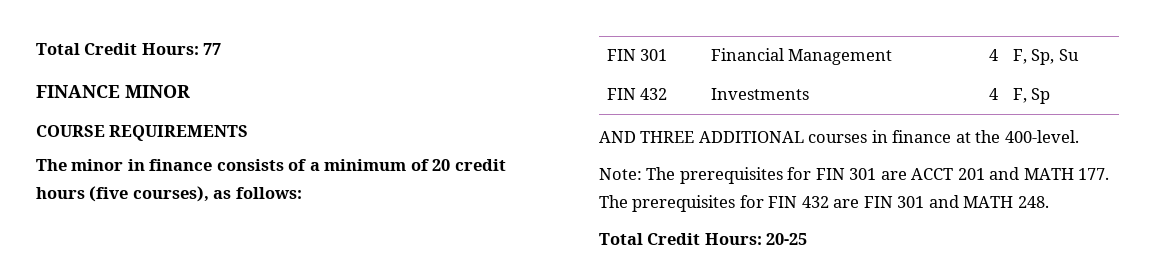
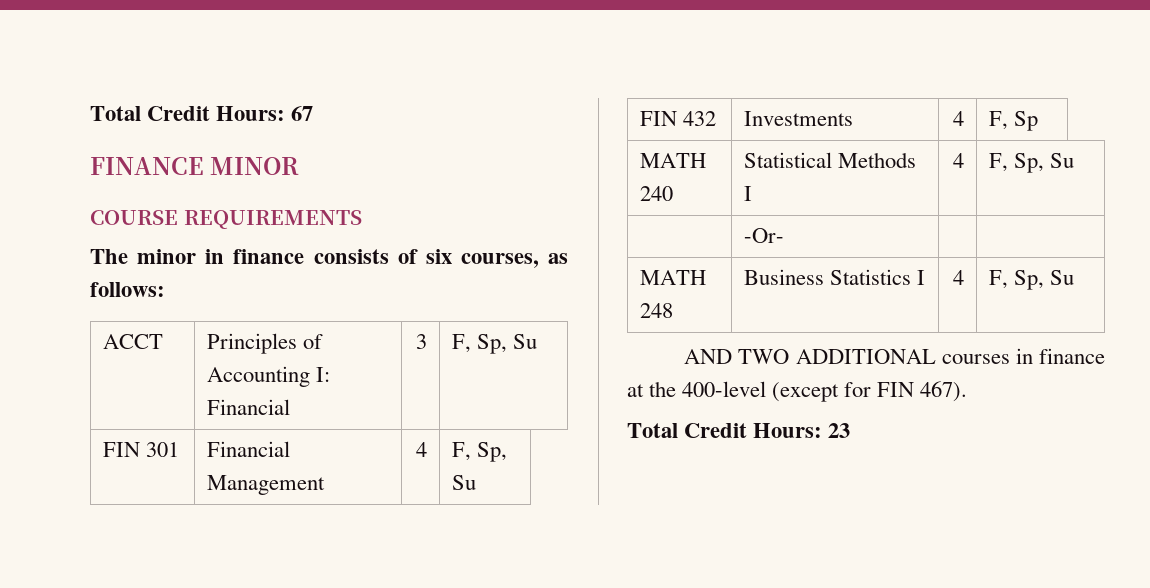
[36,43,222,55] Total Credit Hours: 77 -> [90,106,314,121] Total Credit Hours: 67
[309,159,506,171] [36,186,302,202] a minimum of 20 credit hours (five courses), as follows: -> [425,249,568,268] [90,282,165,297] [102,334,163,349] [206,333,323,354] [206,366,330,387] [206,399,290,415] [416,334,428,349] [451,334,537,354] six courses, as follows: // ACCT | Principles of Accounting I: Financial | 3 | F, Sp, Su
(1051, 96) none -> [639,153,706,168] [639,186,673,201] [743,152,916,168] [743,186,752,201] [953,153,965,168] [988,153,1074,173] [743,228,784,243] [639,270,706,285] [639,303,673,318] [743,269,925,285] [953,270,965,285] [988,270,1074,290] // MATH 240 | Statistical Methods I | 4 | F, Sp, Su // | -Or- | | // MATH 248 | Business Statistics I | 4 | F, Sp, Su
[640,131,695,143] THREE -> [738,349,790,364] TWO
[1004,130,1079,143] [599,167,1110,184] [599,195,1049,212] [599,233,808,245] 400-level. // Note: The prerequisites for FIN 301 are ACCT 201 and MATH 177. The prerequisites for FIN 432 are FIN 301 and MATH 248. // Total Credit Hours: 20-25 -> [682,381,968,402] [627,423,851,438] 400-level (except for FIN 467). // Total Credit Hours: 23

